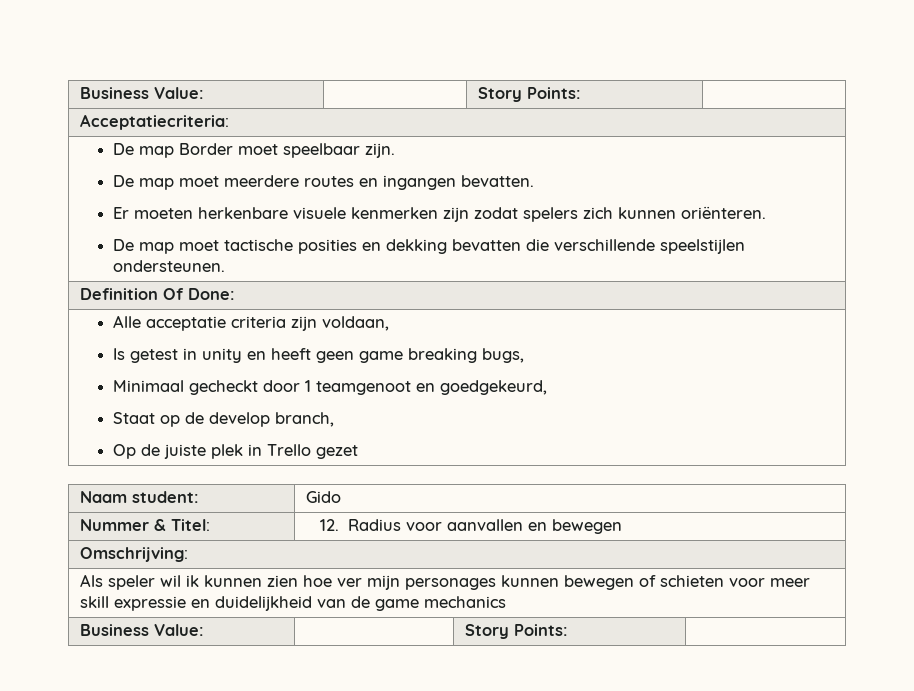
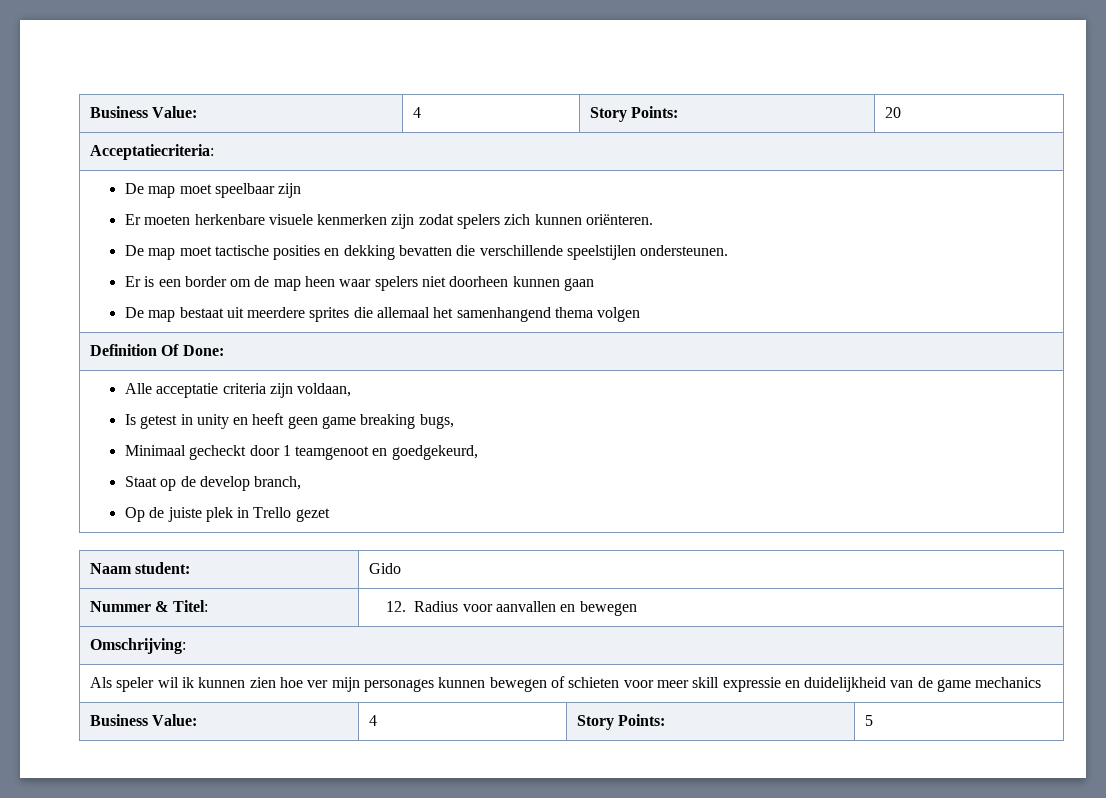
[79,87,204,99] [477,87,581,102] Business Value: | | Story Points: | -> [90,106,198,118] [413,107,422,118] [590,106,679,122] [885,107,902,118] Business Value: | 4 | Story Points: | 20
[178,143,233,155] Border -> (176, 192) none
[364,143,395,158] [112,175,534,190] zijn. // De map moet meerdere routes en ingangen bevatten. -> [278,183,302,198] zijn
(225, 266) none -> [124,276,595,291] [124,307,641,322] // Er is een border om de map heen waar spelers niet doorheen kunnen gaan // De map bestaat uit meerdere sprites die allemaal het samenhangend thema volgen
[464,624,568,639] | Story Points: | -> [369,715,378,726] [577,714,666,730] [865,715,874,726] 4 | Story Points: | 5

